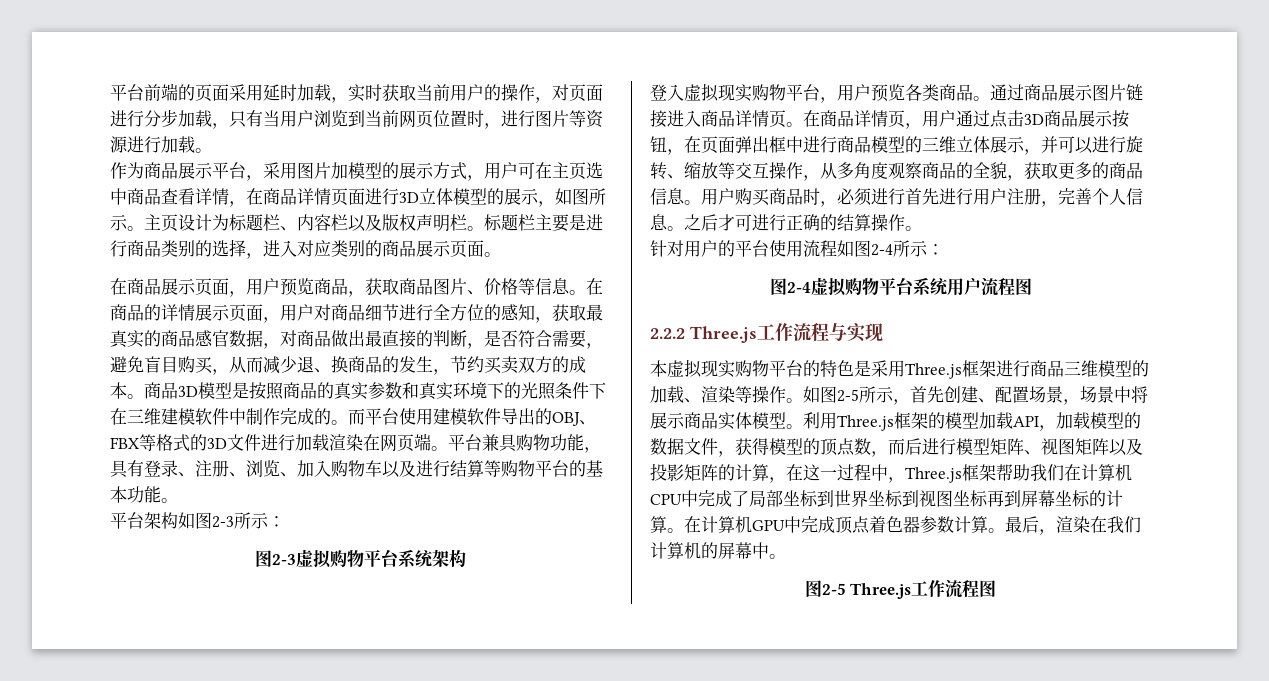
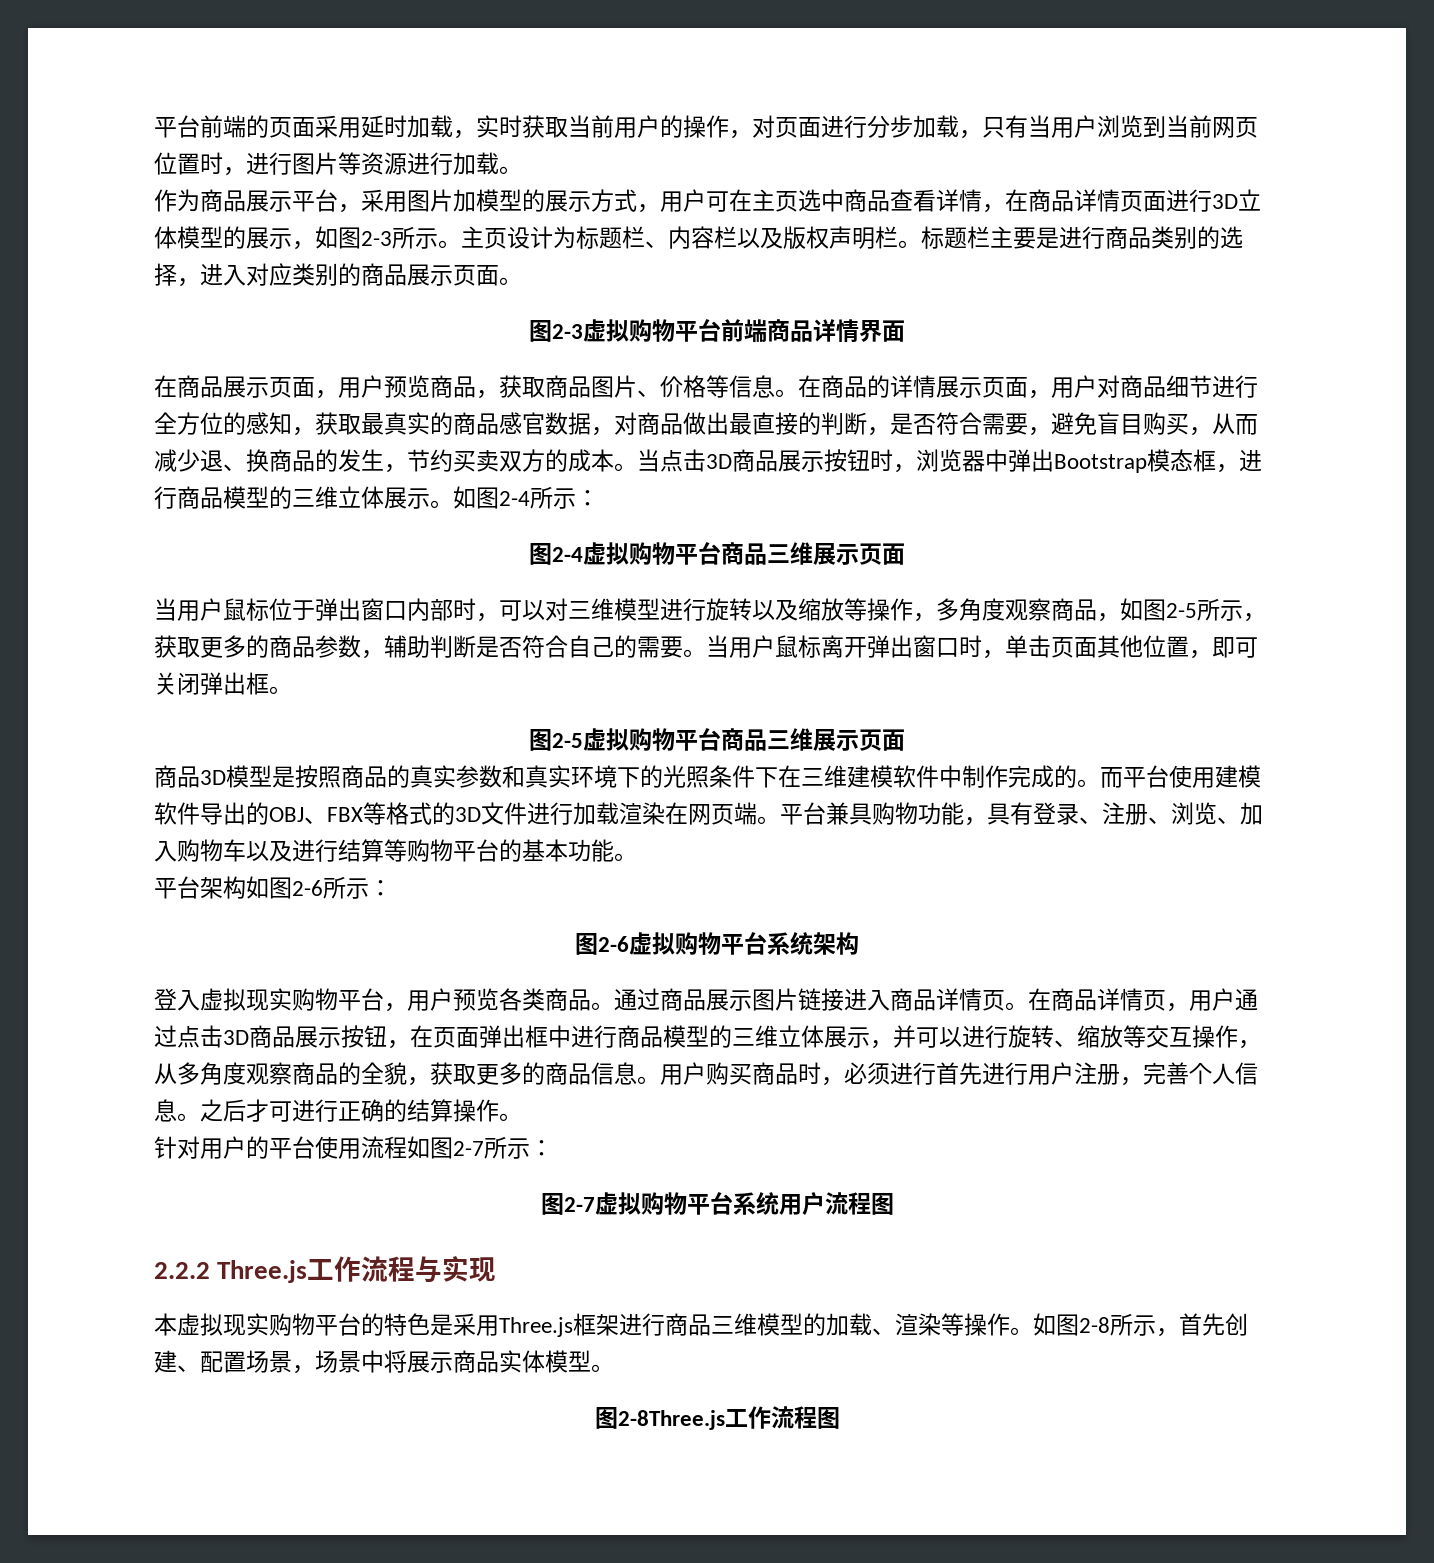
(589, 196) none -> [361,231,392,246] 2-3
(501, 254) none -> [529,319,905,343] // 图2-3虚拟购物平台前端商品详情界面
(144, 396) none -> [637,449,1262,473] [154,486,599,509] [529,542,905,565] [154,598,1266,622] [154,635,1258,659] [154,672,292,695] [529,728,905,751] 当点击3D商品展示按钮时，浏览器中弹出Bootstrap模态框，进行商品模型的三维立体展示。如图2-4所示： // 图2-4虚拟购物平台商品三维展示页面 // 当用户鼠标位于弹出窗口内部时，可以对三维模型进行旋转以及缩放等操作，多角度观察商品，如图2-5所示，获取更多的商品参数，辅助判断是否符合自己的需要。当用户鼠标离开弹出窗口时，单击页面其他位置，即可关闭弹出框。 // 图2-5虚拟购物平台商品三维展示页面 //
[212,512,285,529] [255,550,296,567] 2-3所示： // 图2-3 -> [292,876,392,899] [575,933,629,955] 2-6所示： // 图2-6
[871,240,944,257] [769,278,811,295] 2-4所示： // 图2-4 -> [453,1136,553,1159] [540,1193,595,1215] 2-7所示： // 图2-7
[837,389,859,402] 2-5 -> [1079,1317,1110,1333] 2-8
[803,412,1141,431] [650,438,1143,457] [650,463,1132,483] [650,490,1123,507] [650,516,1141,535] [650,542,786,559] [804,580,912,599] 利用Three.js框架的模型加载API，加载模型的数据文件，获得模型的顶点数，而后进行模型矩阵、视图矩阵以及投影矩阵的计算，在这一过程中，Three.js框架帮助我们在计算机CPU中完成了局部坐标到世界坐标到视图坐标再到屏幕坐标的计算。在计算机GPU中完成顶点着色器参数计算。最后，渲染在我们计算机的屏幕中。 // 图2-5 Three.js -> [594,1407,725,1430] // 图2-8Three.js

